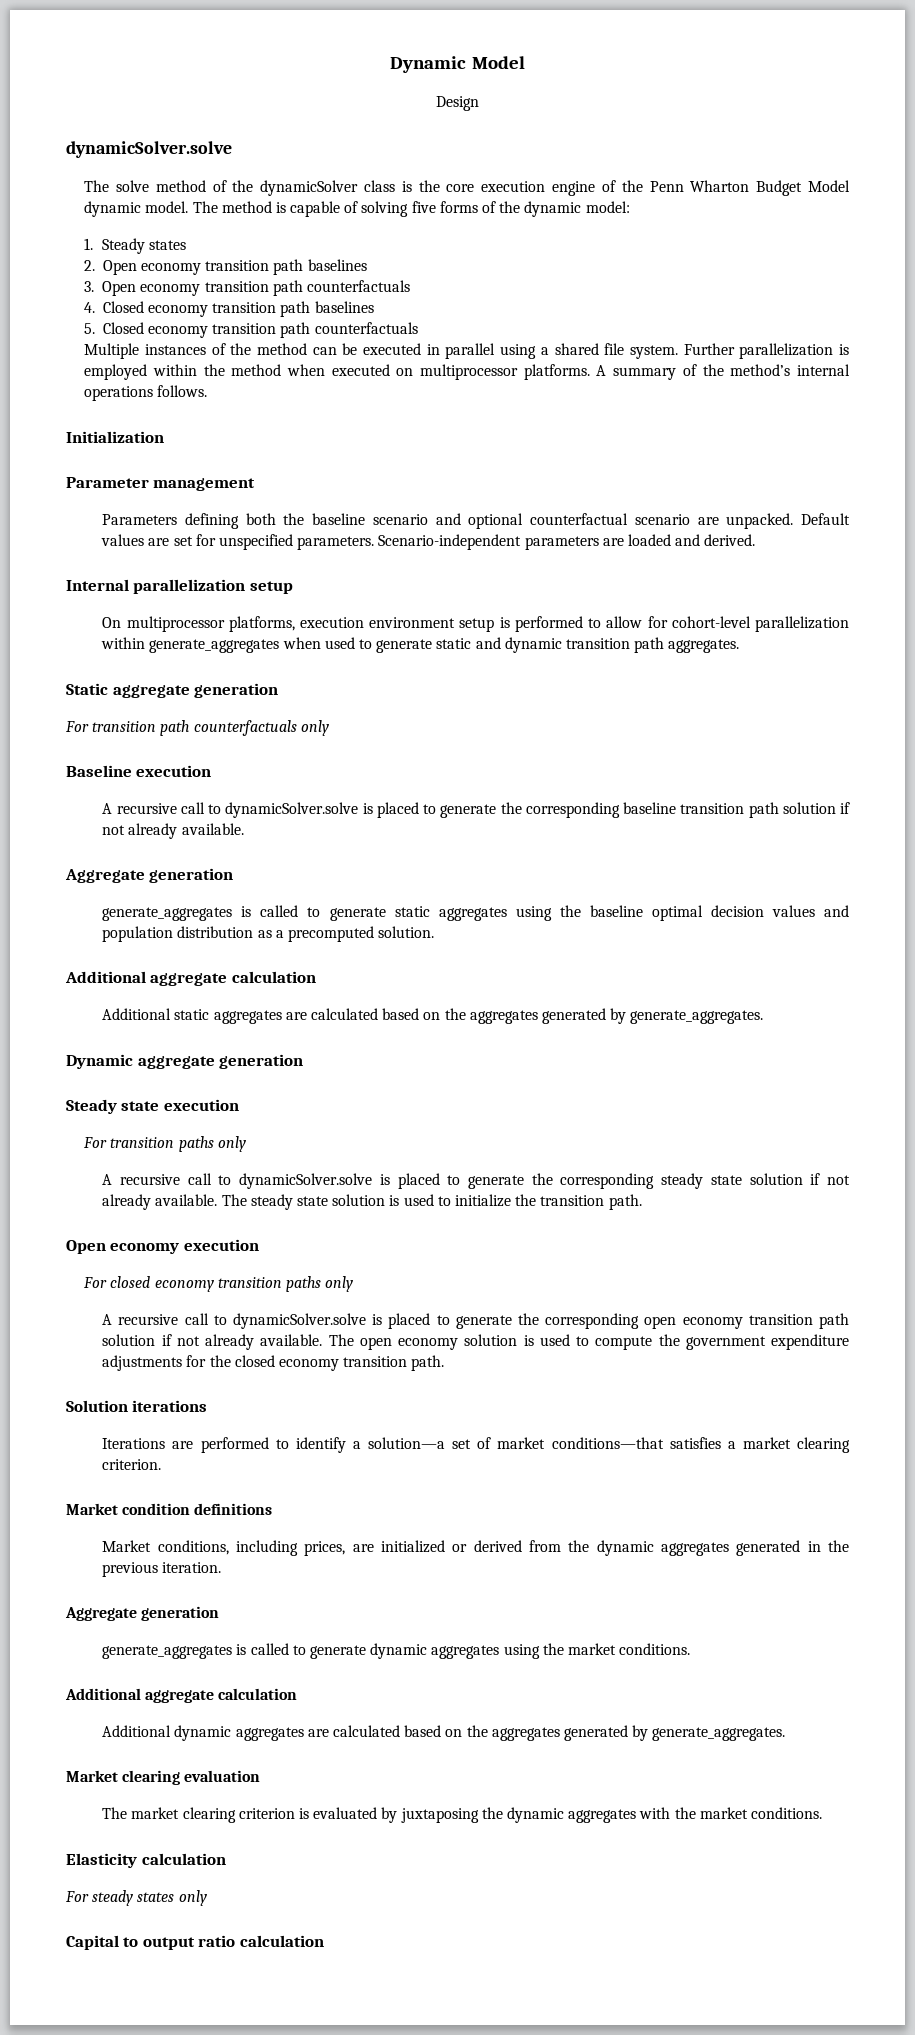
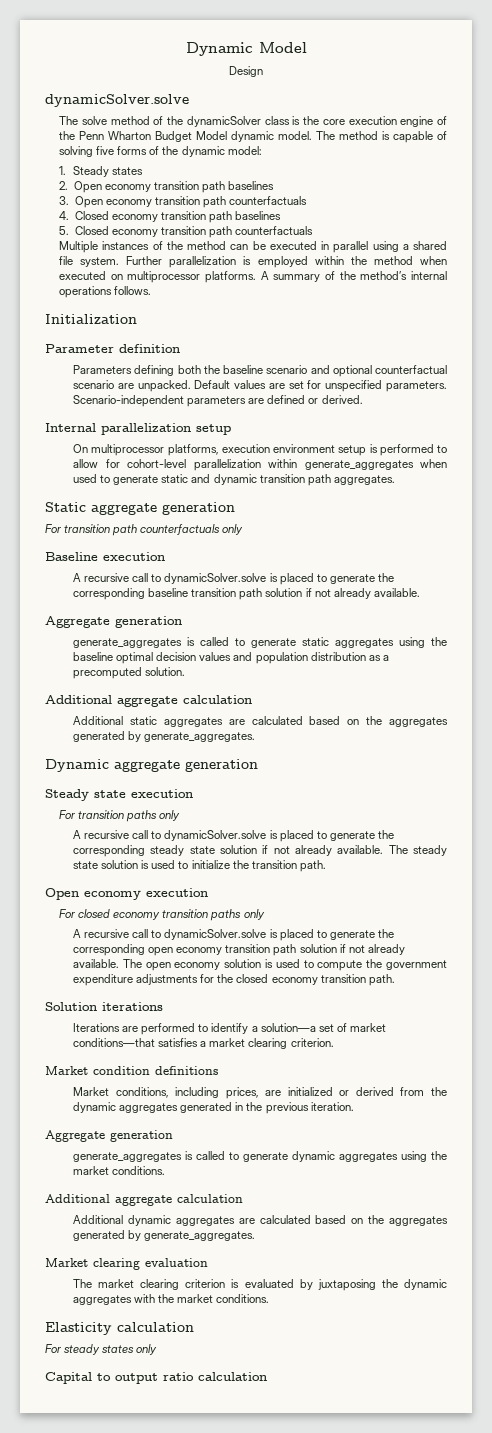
[153,478,256,491] management -> [119,344,180,353] definition
[627,534,701,546] loaded and -> [267,395,319,404] defined or

